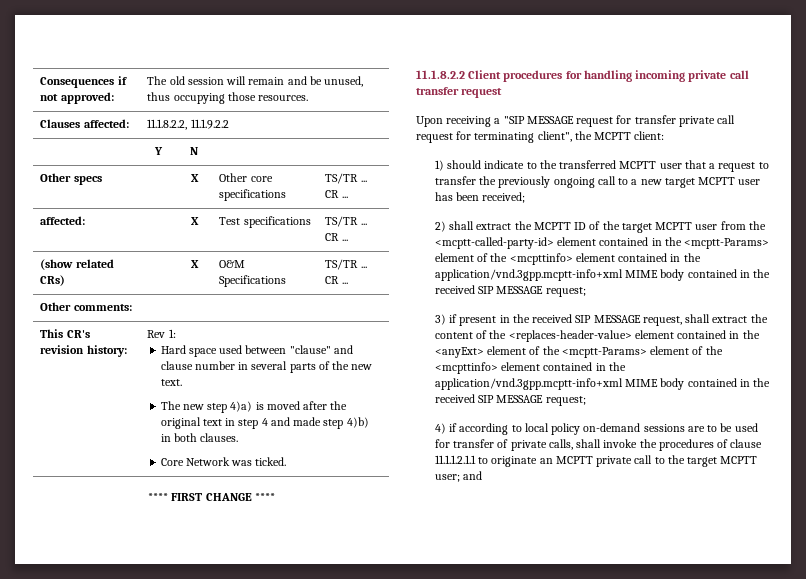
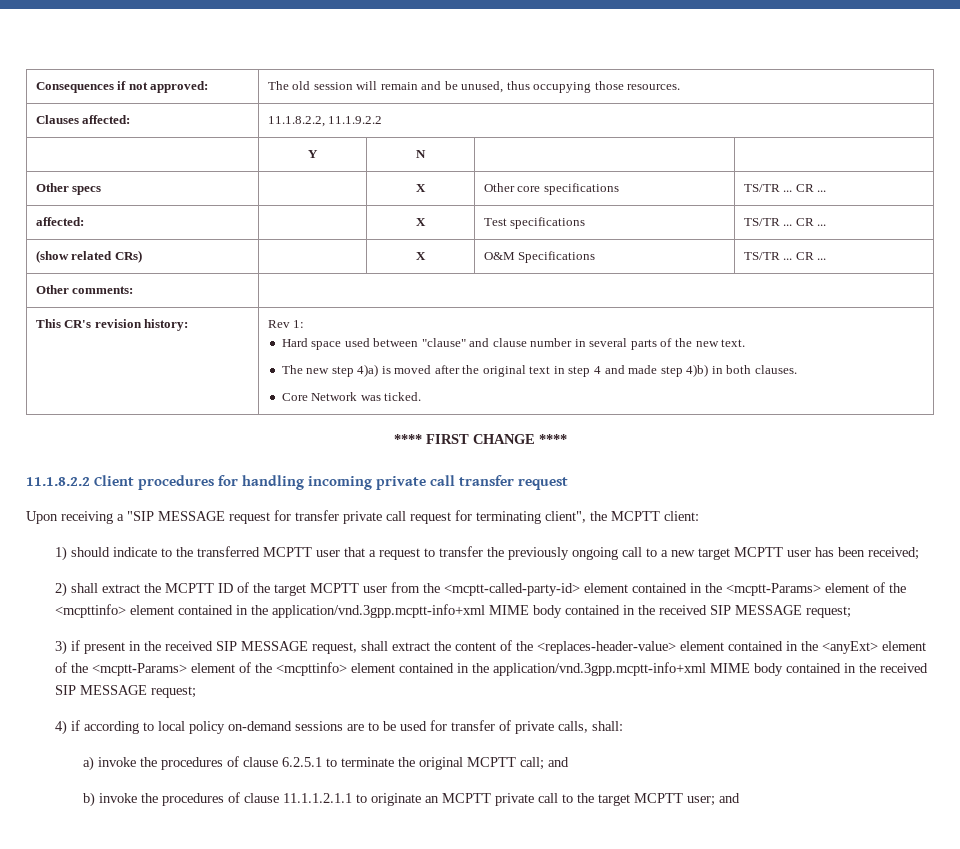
[576,439,602,448] shall -> [591,721,623,731] [83,756,570,771] [83,792,96,807] shall: // a) invoke the procedures of clause 6.2.5.1 to terminate the original MCPTT call; and // b)

